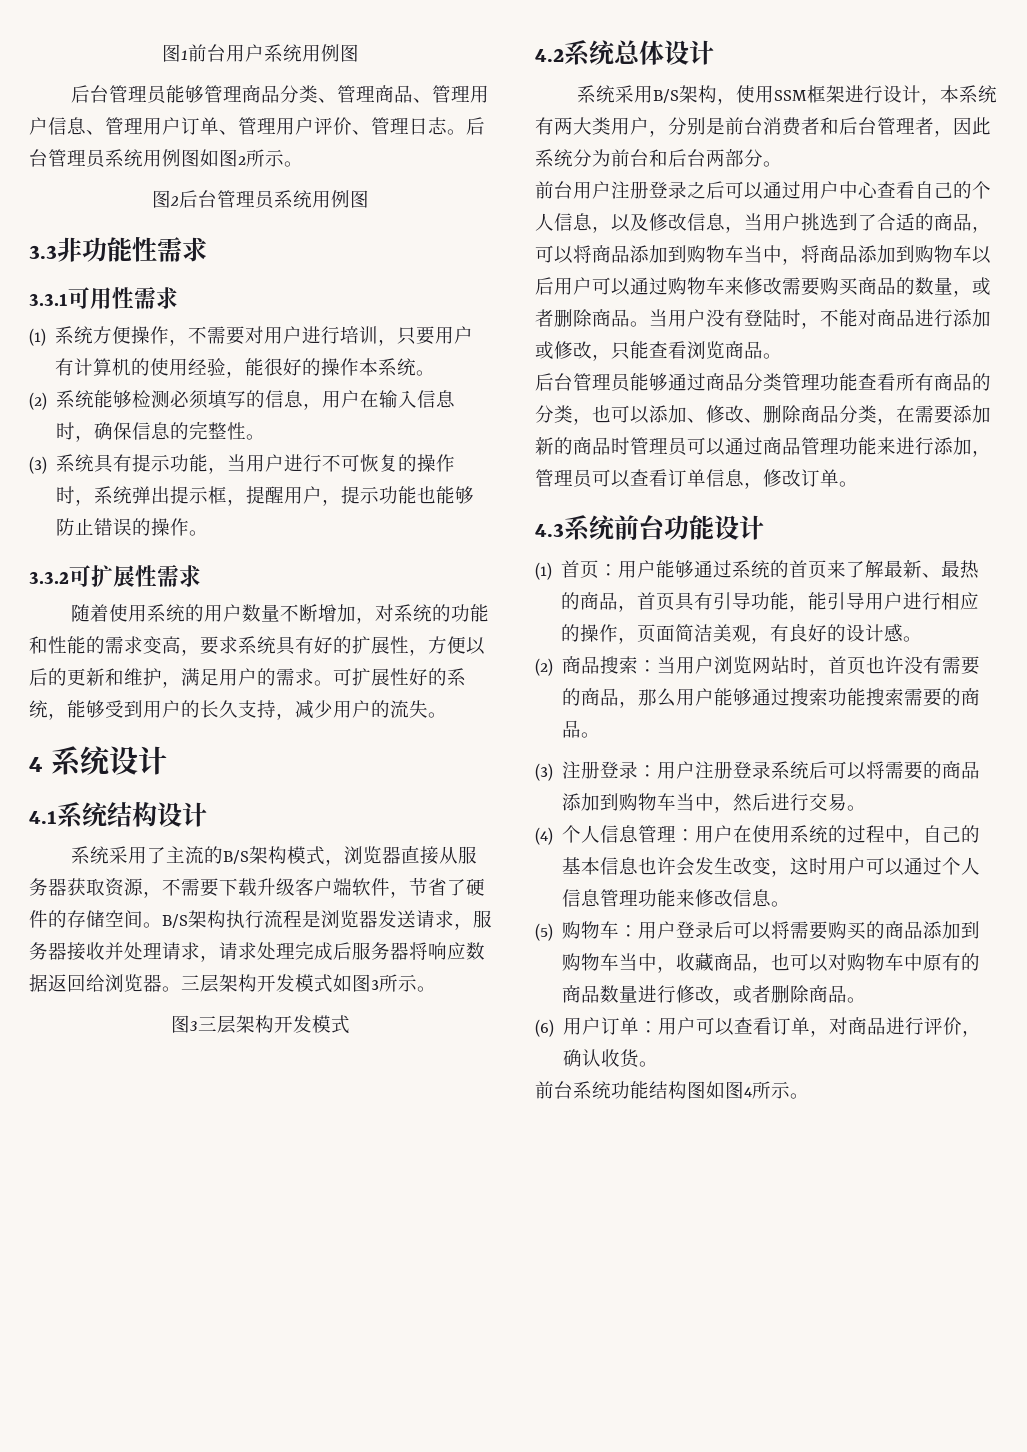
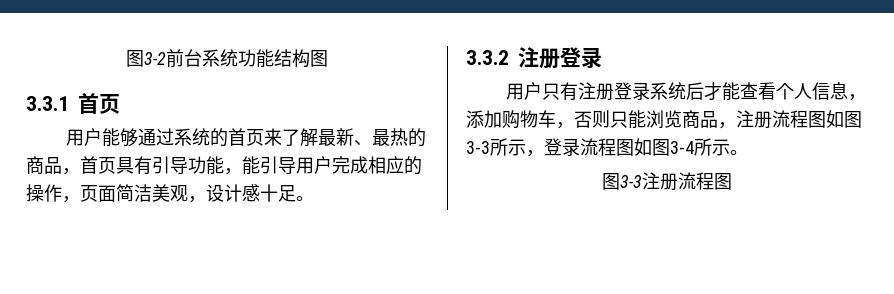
[162,44,359,62] [71,85,490,104] [29,117,485,135] [29,149,303,168] [152,190,369,209] [29,236,207,262] [29,286,178,309] [29,326,474,346] [55,358,436,378] [29,390,456,410] [56,421,266,442] [29,454,456,474] [56,486,475,506] [56,518,209,536] [29,564,201,587] [71,604,490,624] [29,636,485,656] [29,668,466,688] [29,700,447,720] [29,746,168,776] [29,801,207,828] [71,846,478,866] [29,877,485,898] [29,910,492,930] [29,941,485,962] [29,974,436,993] [171,1015,350,1034] [535,40,714,66] [577,85,998,105] [535,117,991,137] [535,149,782,167] [535,181,991,200] [535,213,991,233] [535,245,991,265] [535,277,991,297] [535,309,991,329] [535,341,782,361] [535,373,991,392] [535,405,991,425] [535,437,991,457] [535,469,858,489] [535,515,764,541] [535,560,619,580] 图1前台用户系统用例图 // 后台管理员能够管理商品分类、管理商品、管理用户信息、管理用户订单、管理用户评价、管理日志。后台管理员系统用例图如图2所示。 // 图2后台管理员系统用例图 // 3.3非功能性需求 // 3.3.1可用性需求 // (1)系统方便操作，不需要对用户进行培训，只要用户有计算机的使用经验，能很好的操作本系统。 // (2)系统能够检测必须填写的信息，用户在输入信息时，确保信息的完整性。 // (3)系统具有提示功能，当用户进行不可恢复的操作时，系统弹出提示框，提醒用户，提示功能也能够防止错误的操作。 // 3.3.2可扩展性需求 // 随着使用系统的用户数量不断增加，对系统的功能和性能的需求变高，要求系统具有好的扩展性，方便以后的更新和维护，满足用户的需求。可扩展性好的系统，能够受到用户的长久支持，减少用户的流失。 // 4系统设计 // 4.1系统结构设计 // 系统采用了主流的B/S架构模式，浏览器直接从服务器获取资源，不需要下载升级客户端软件，节省了硬件的存储空间。B/S架构执行流程是浏览器发送请求，服务器接收并处理请求，请求处理完成后服务器将响应数据返回给浏览器。三层架构开发模式如图3所示。 // 图3三层架构开发模式 // 4.2系统总体设计 // 系统采用B/S架构，使用SSM框架进行设计，本系统有两大类用户，分别是前台消费者和后台管理者，因此系统分为前台和后台两部分。 // 前台用户注册登录之后可以通过用户中心查看自己的个人信息，以及修改信息，当用户挑选到了合适的商品，可以将商品添加到购物车当中，将商品添加到购物车以后用户可以通过购物车来修改需要购买商品的数量，或者删除商品。当用户没有登陆时，不能对商品进行添加或修改，只能查看浏览商品。 // 后台管理员能够通过商品分类管理功能查看所有商品的分类，也可以添加、修改、删除商品分类，在需要添加新的商品时管理员可以通过商品管理功能来进行添加，管理员可以查看订单信息，修改订单。 // 4.3系统前台功能设计 // (1)首页： -> [126,49,328,68] [26,93,120,114] 图3-2前台系统功能结构图 // 3.3.1首页 //
[903,592,942,610] 进行 -> [332,156,368,174] 完成
[770,623,923,642] [535,656,981,676] [562,688,981,708] [562,720,601,738] [535,761,696,781] 有良好的设计感。 // (2)商品搜索：当用户浏览网站时，首页也许没有需要的商品，那么用户能够通过搜索功能搜索需要的商品。 // (3)注册登录：用户 -> [206,184,314,202] [466,47,602,69] [506,82,579,101] 设计感十足。 // 3.3.2注册登录 // 用户只有
[828,761,981,780] [562,793,867,813] [535,825,981,845] [562,857,981,877] [562,889,791,907] [535,921,981,941] [562,953,981,973] [562,985,867,1005] [535,1017,982,1037] [563,1049,659,1068] [535,1081,809,1099] 可以将需要的商品添加到购物车当中，然后进行交易。 // (4)个人信息管理：用户在使用系统的过程中，自己的基本信息也许会发生改变，这时用户可以通过个人信息管理功能来修改信息。 // (5)购物车：用户登录后可以将需要购买的商品添加到购物车当中，收藏商品，也可以对购物车中原有的商品数量进行修改，或者删除商品。 // (6)用户订单：用户可以查看订单，对商品进行评价，确认收货。 // 前台系统功能结构图如图4所示。 -> [704,82,867,101] [466,110,862,129] [466,138,748,157] [602,172,732,190] 才能查看个人信息，添加购物车，否则只能浏览商品，注册流程图如图3-3所示，登录流程图如图3-4所示。 // 图3-3注册流程图

